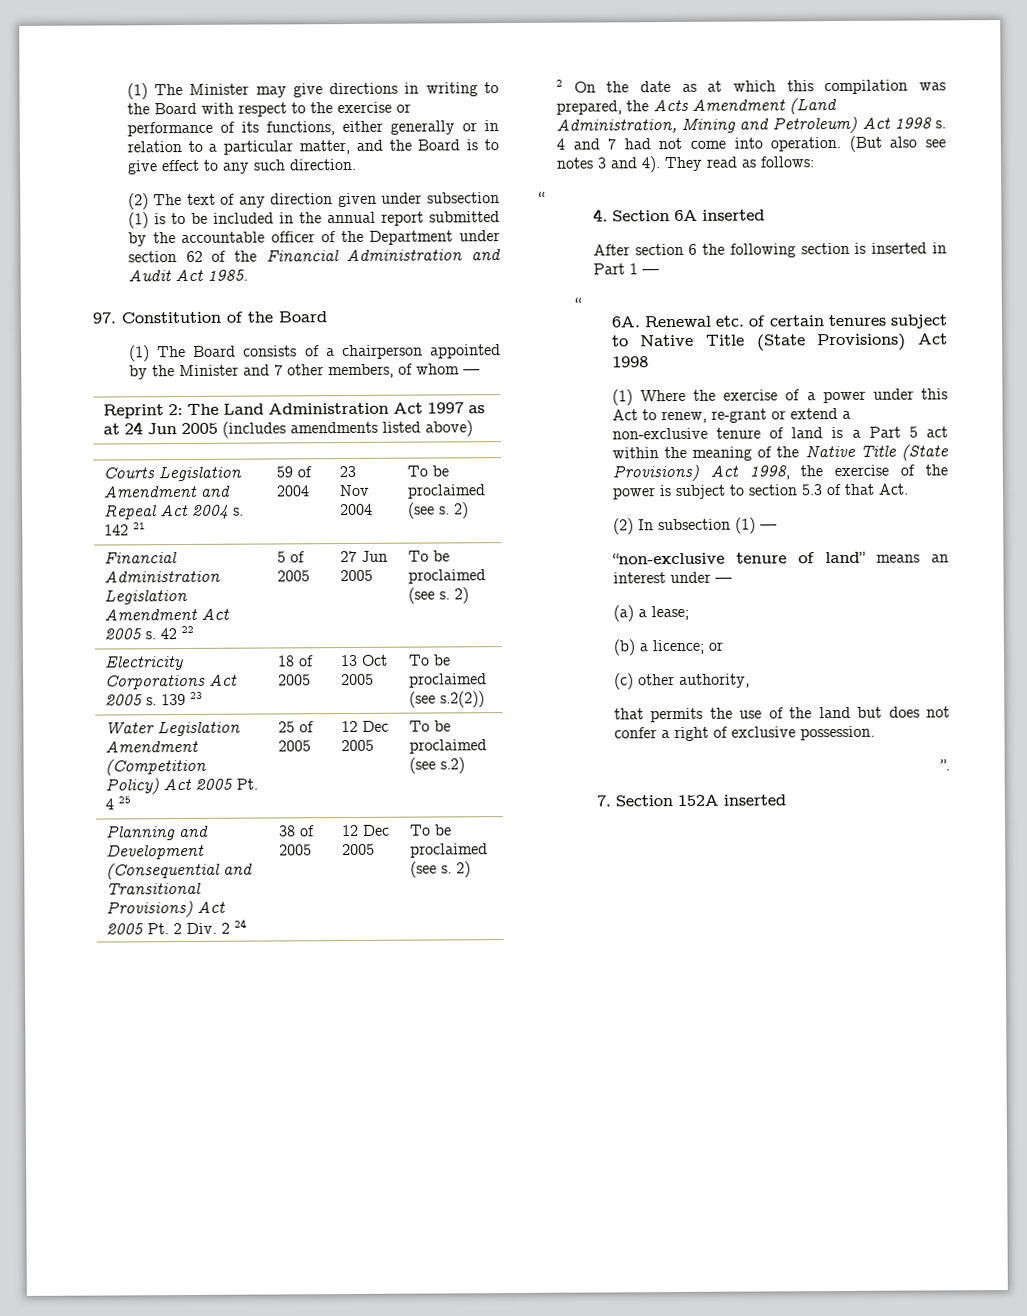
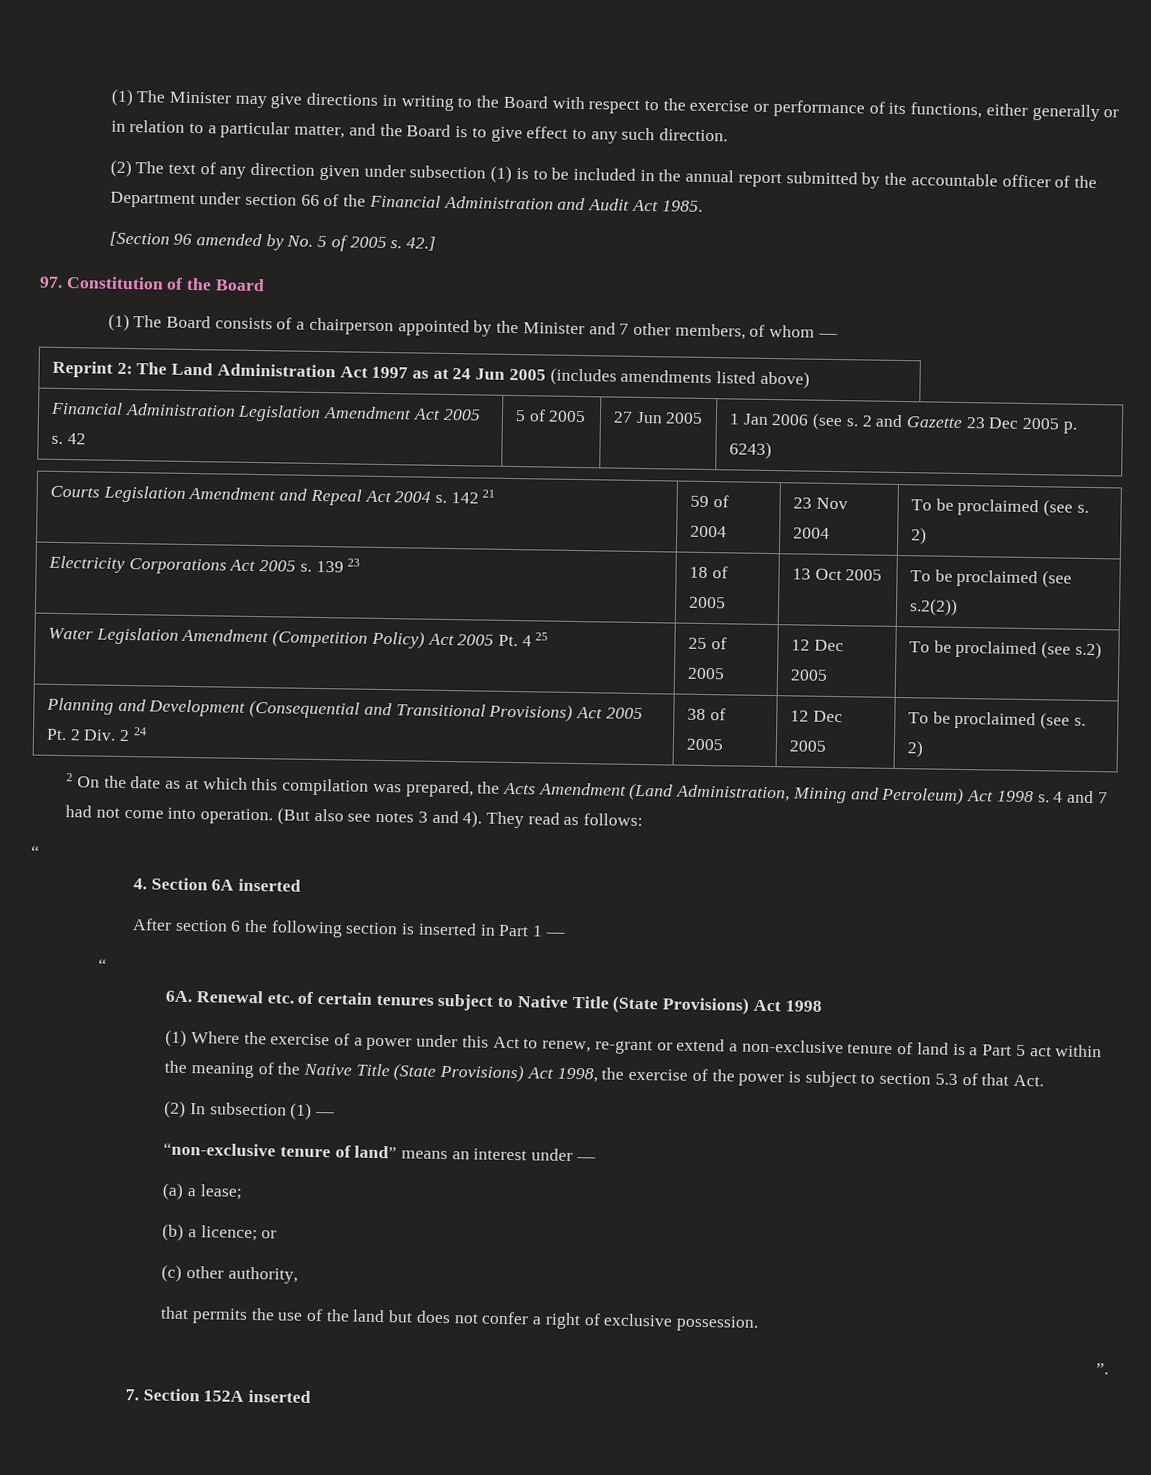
[185,250,203,262] 62 -> [300,194,320,206] 66
(248, 275) none -> [108,231,437,252] // [Section 96 amended by No. 5 of 2005 s. 42.]
(473, 428) none -> [49,401,481,423] [50,433,86,445] [514,409,587,423] [612,411,704,424] [728,412,1077,434] [728,441,772,460] // Financial Administration Legislation Amendment Act 2005 s. 42 | 5 of 2005 | 27 Jun 2005 | 1 Jan 2006 (see s. 2 and Gazette 23 Dec 2005 p. 6243)
[103,552,177,564] [103,570,221,583] [103,588,188,605] [103,608,230,621] [103,625,194,640] [276,551,305,563] [276,570,310,582] [339,550,388,563] [339,569,373,582] [407,550,450,562] [407,569,486,584] [407,587,469,604] // Financial Administration Legislation Amendment Act 2005 s. 42 22 | 5 of 2005 | 27 Jun 2005 | To be proclaimed (see s. 2) -> (927, 536) none

